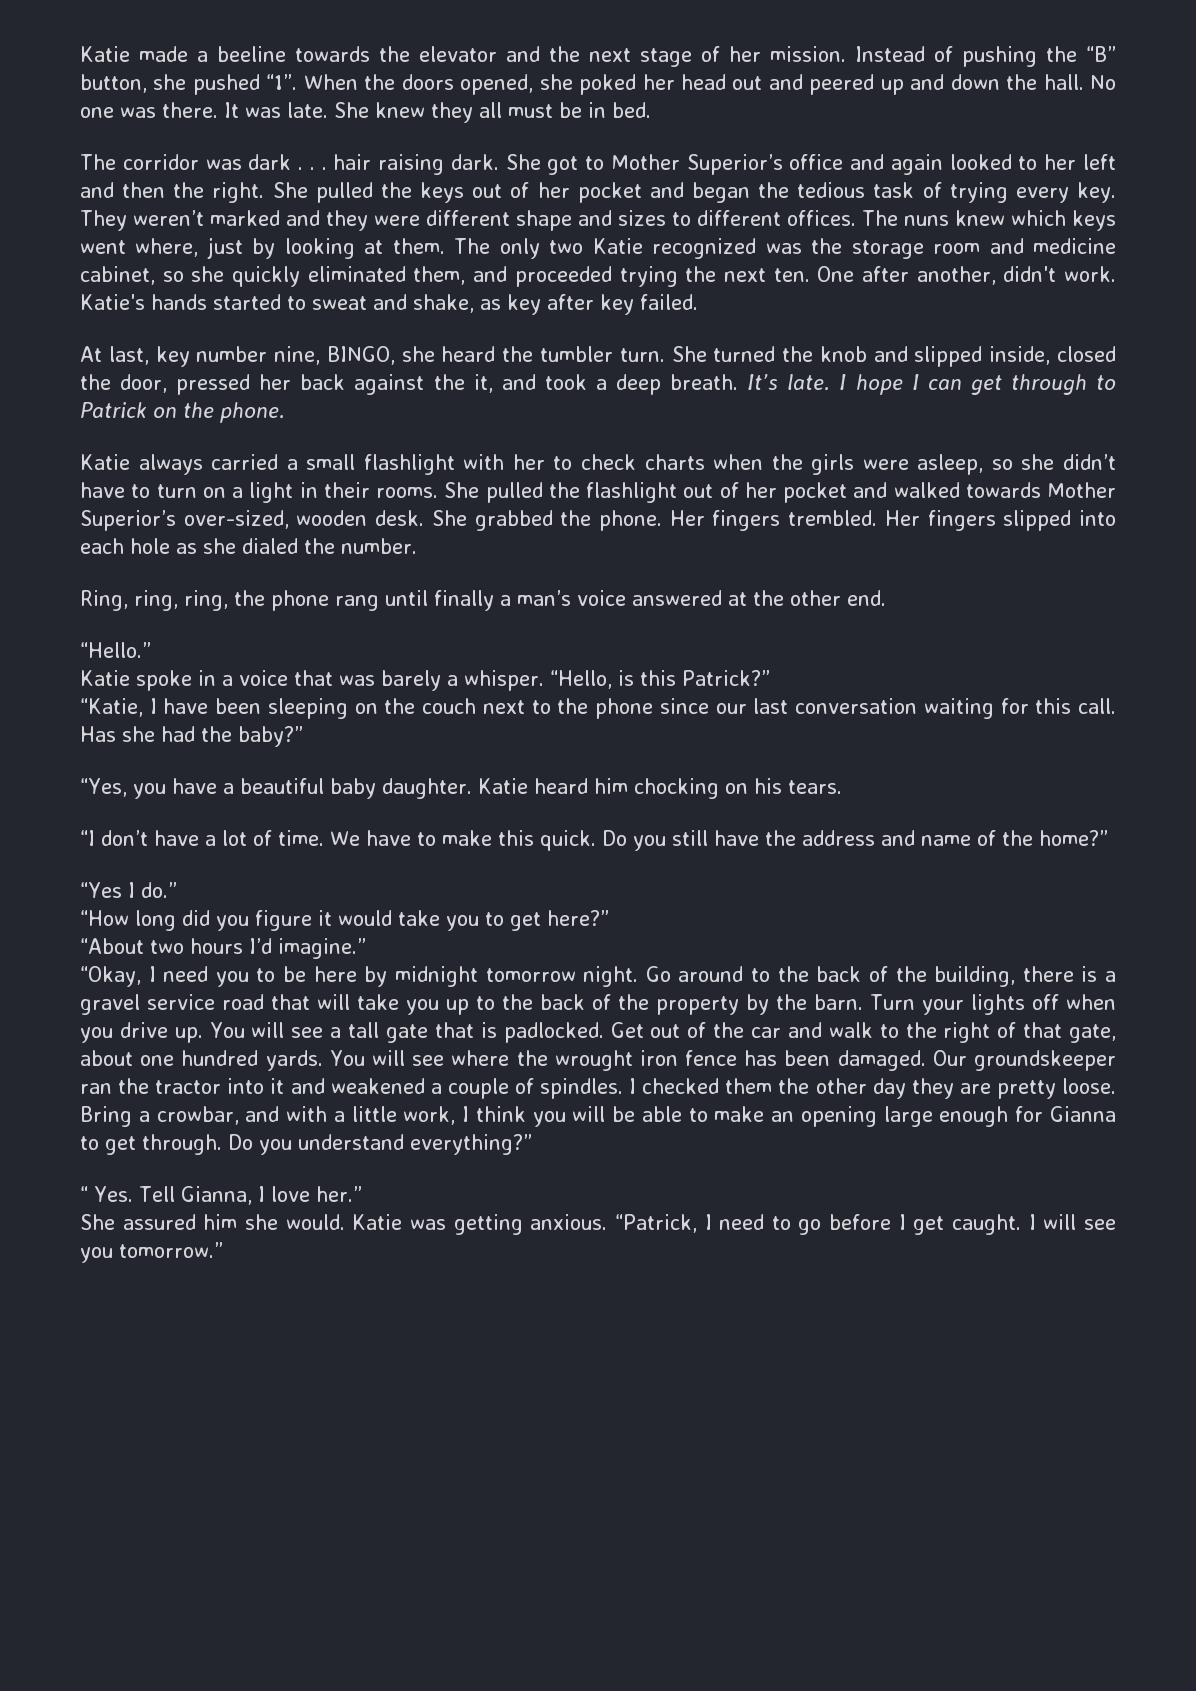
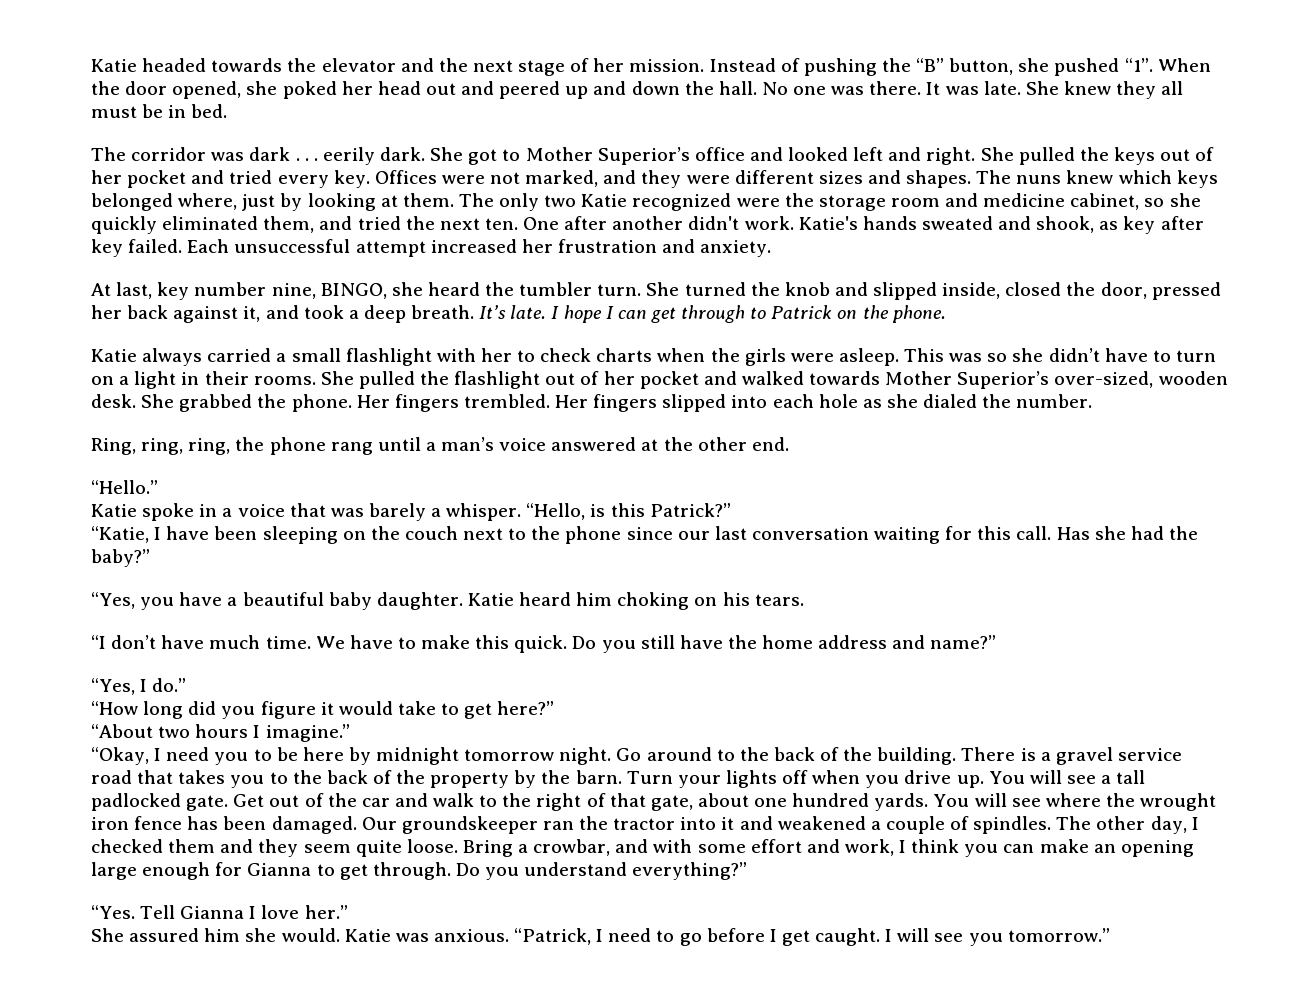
[80,46,286,62] Katie made a beeline -> [91,58,207,72] Katie headed
[401,74,454,90] doors -> [125,81,168,95] door
[333,154,445,175] hair raising -> [322,147,375,165] eerily
[890,154,1117,175] [80,182,205,198] again looked to her left and then the -> [788,147,922,161] looked left and
[691,182,1117,203] [80,210,856,231] began the tedious task of trying every key. They weren’t marked and they were different shape and sizes to different offices. -> [229,170,972,188] tried every key. Offices were not marked, and they were different sizes and shapes.
[80,240,126,254] went -> [91,193,173,211] belonged
[765,243,802,254] was -> [736,198,780,207] were
[514,266,678,287] proceeded trying -> [357,216,401,230] tried
[916,266,996,285] another, -> [612,216,684,230] another
[213,294,474,313] started to sweat and shake, -> [921,216,1095,233] sweated and shook,
(698, 302) none -> [187,239,772,257] Each unsuccessful attempt increased her frustration and anxiety.
[433,374,465,390] the -> (239, 314) none
[917,454,984,475] asleep, -> [838,348,983,366] asleep. This was
[434,590,494,611] finally -> (421, 444) none
[633,778,719,799] chocking -> [617,592,690,610] choking
[205,830,272,846] a lot of -> [209,635,261,649] much
(796, 838) none -> [762,635,814,649] home
[920,830,1108,846] [80,882,122,898] name of the home?” // “Yes -> [930,635,997,649] [91,678,135,695] name?” // “Yes,
[446,915,479,931] you -> (436, 708) none
[248,938,272,954] I’d -> [253,725,261,738] I
[934,966,1074,987] building, there -> [877,747,1016,765] building. There
[317,994,470,1015] will take you up -> [178,770,265,788] takes you
[385,1022,604,1043] gate that is padlocked. -> [91,793,229,811] padlocked gate.
[629,1078,1056,1099] I checked them the other day they are pretty -> [1056,816,1199,834] [91,839,402,857] The other day, I checked them and they seem quite
[333,1106,397,1122] a little -> [697,839,840,853] some effort and
[572,1106,708,1122] will be able to -> [1003,844,1035,853] can
[80,1186,252,1205] “ Yes. Tell Gianna, -> [91,905,245,919] “Yes. Tell Gianna
[453,1214,523,1235] getting -> (429, 937) none

